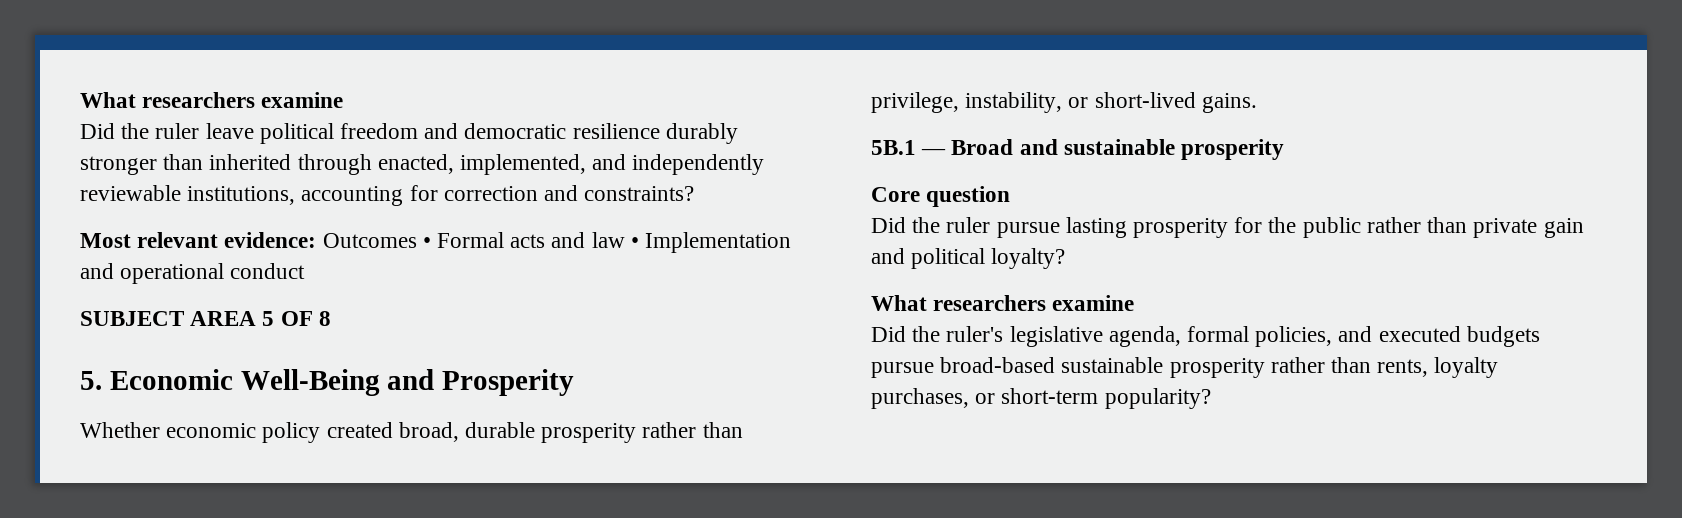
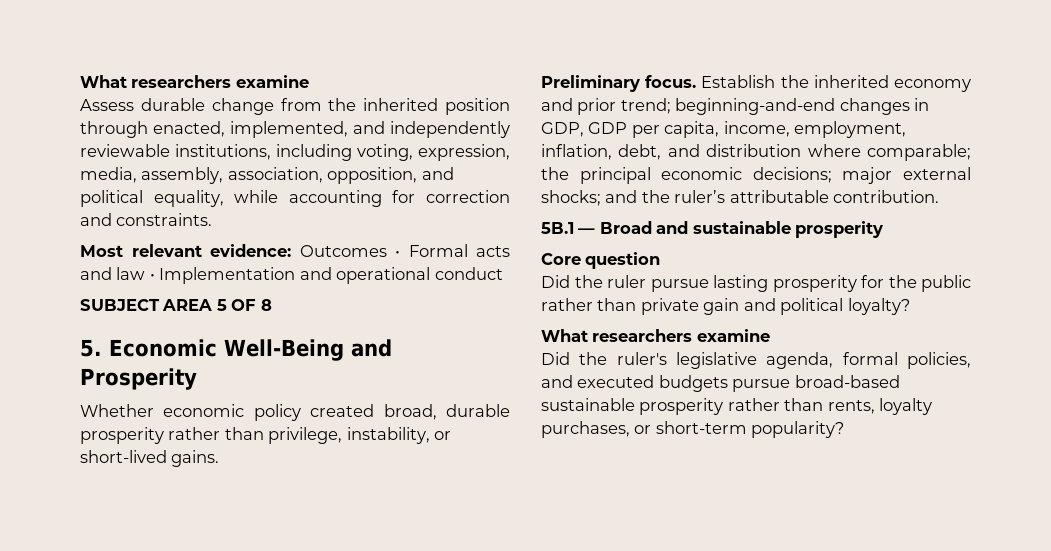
[80,92,344,108] [80,123,738,144] [80,154,292,175] What researchers examine // Did the ruler leave political freedom and democratic resilience durably stronger than inherited -> [80,75,309,88] [80,98,510,115] What researchers examine // Assess durable change from the inherited position
(296, 195) none -> [276,144,510,161] [80,167,454,184] [80,190,279,207] including voting, expression, media, assembly, association, opposition, and political equality, while
[584,186,695,201] constraints? -> [116,213,213,226] constraints.
(1257, 103) none -> [541,75,971,92] [541,98,930,115] [541,121,907,138] [541,144,971,161] [541,167,971,184] [541,190,940,206] // Preliminary focus. Establish the inherited economy and prior trend; beginning-and-end changes in GDP, GDP per capita, income, employment, inflation, debt, and distribution where comparable; the principal economic decisions; major external shocks; and the ruler’s attributable contribution.

